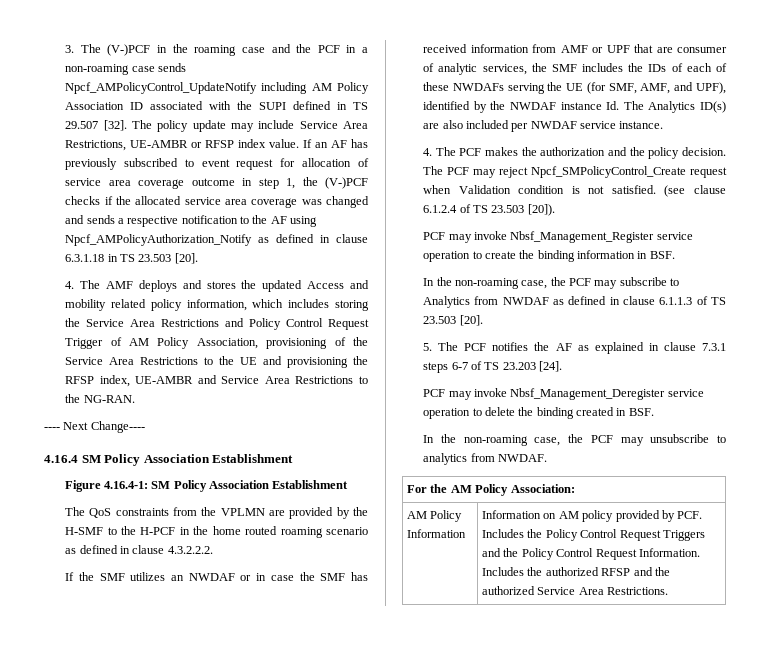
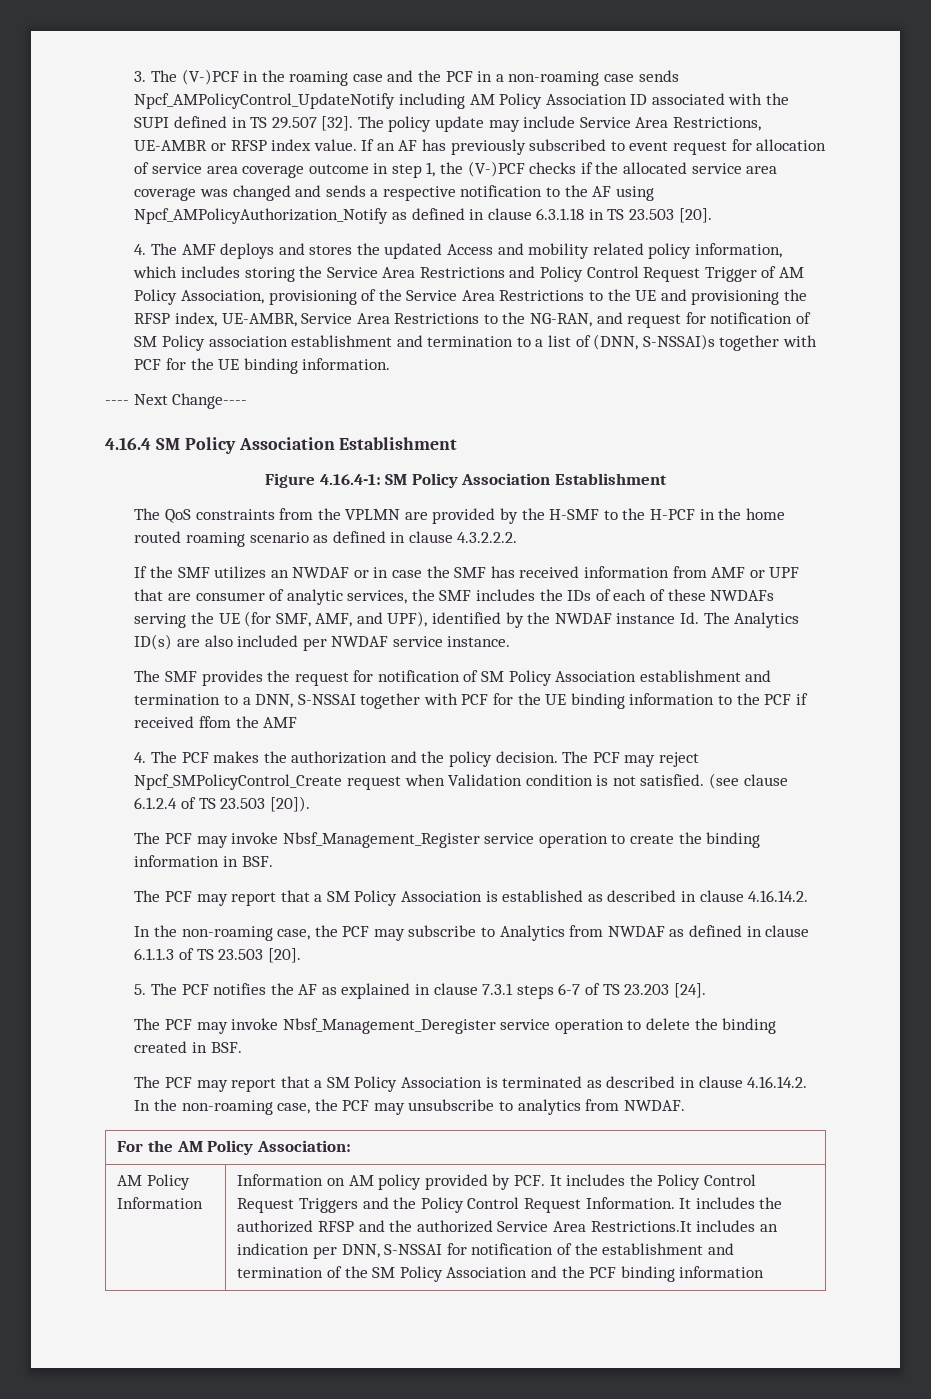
[135,375,368,384] [65,394,135,403] UE-AMBR and Service Area Restrictions to the NG-RAN. -> [221,312,812,328] [134,334,818,351] [134,358,391,374] UE-AMBR, Service Area Restrictions to the NG-RAN, and request for notification of SM Policy association establishment and termination to a list of (DNN, S-NSSAI)s together with PCF for the UE binding information.
(664, 125) none -> [134,670,772,686] [134,693,808,709] [134,716,298,728] // The SMF provides the request for notification of SM Policy Association establishment and termination to a DNN, S-NSSAI together with PCF for the UE binding information to the PCF if received ffom the AMF
(555, 210) none -> [134,832,161,844] The
(675, 255) none -> [134,890,809,906] // The PCF may report that a SM Policy Association is established as described in clause 4.16.14.2.
(563, 366) none -> [134,1018,161,1030] The
(654, 412) none -> [134,1076,808,1092] The PCF may report that a SM Policy Association is terminated as described in clause 4.16.14.2.
[482,529,525,538] Includes -> [549,1174,626,1186] It includes
[482,567,525,576] Includes -> [679,1197,755,1209] It includes
[607,587,669,595] Restrictions. -> [590,1220,778,1232] [237,1243,734,1259] [237,1266,765,1282] Restrictions.It includes an indication per DNN, S-NSSAI for notification of the establishment and termination of the SM Policy Association and the PCF binding information

